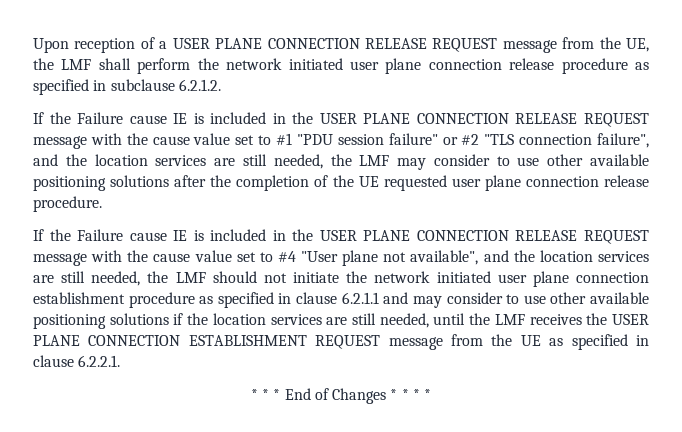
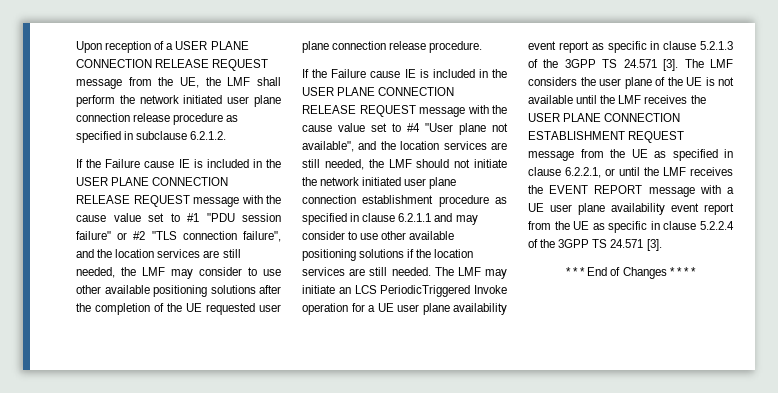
[379,313,429,328] needed, -> [391,267,507,279] [302,285,507,297] [302,303,507,315] [528,41,733,53] [528,59,733,71] [528,77,734,89] [528,95,573,104] needed. The LMF may initiate an LCS PeriodicTriggered Invoke operation for a UE user plane availability event report as specific in clause 5.2.1.3 of the 3GPP TS 24.571 [3]. The LMF considers the user plane of the UE is not available
[78,355,121,367] 6.2.2.1. -> [565,167,733,178] [528,185,734,197] [528,203,734,215] [528,221,734,233] [528,239,662,251] 6.2.2.1, or until the LMF receives the EVENT REPORT message with a UE user plane availability event report from the UE as specific in clause 5.2.2.4 of the 3GPP TS 24.571 [3].

